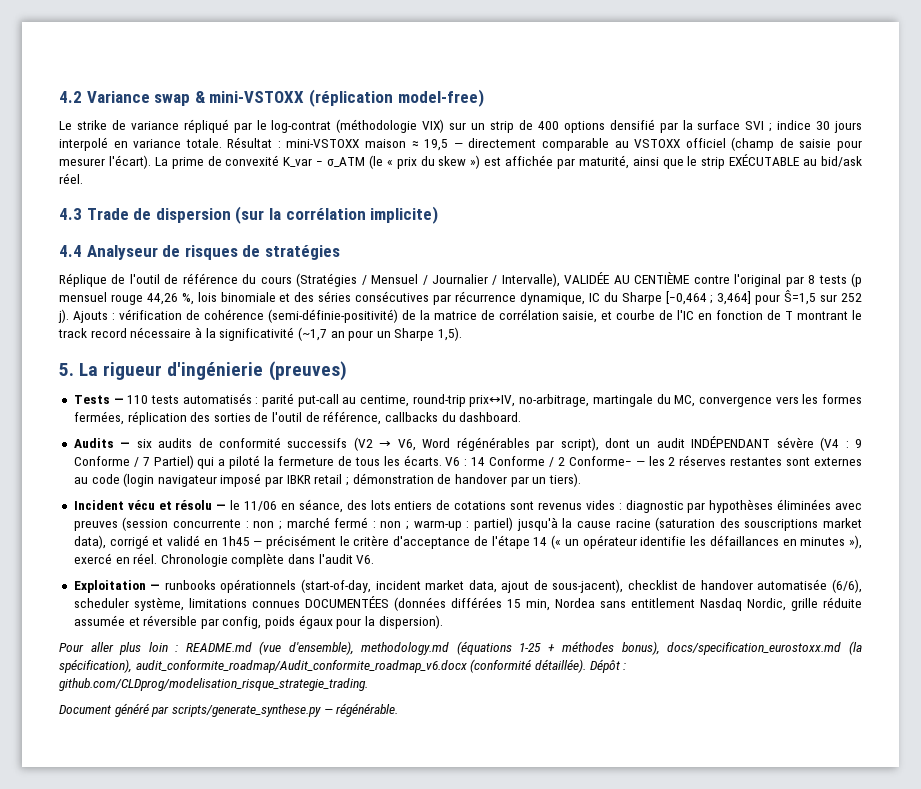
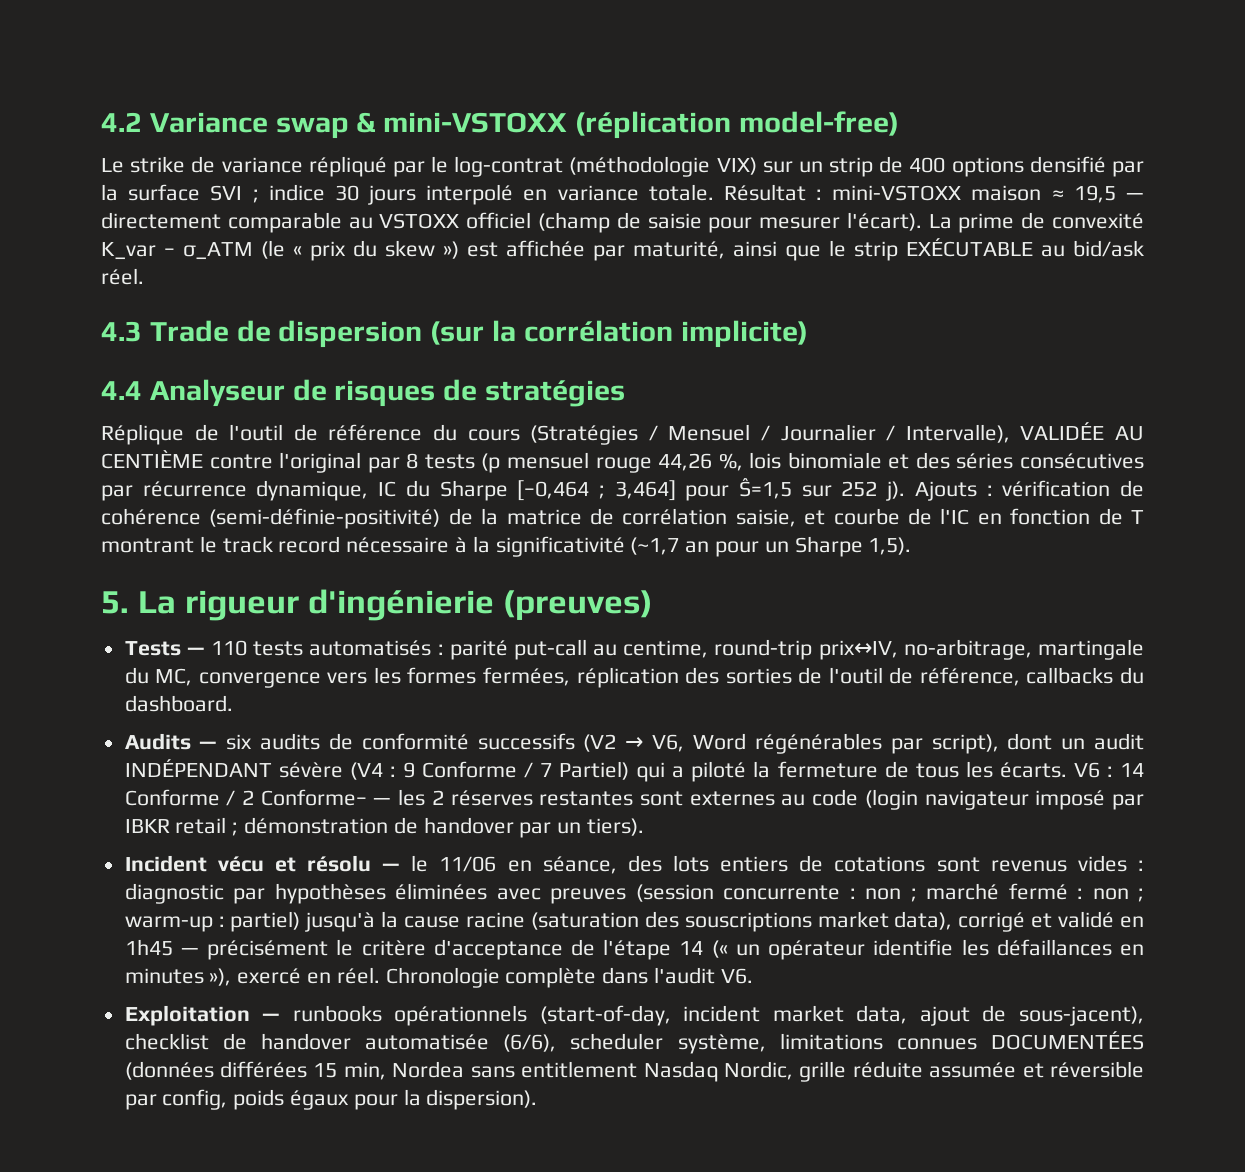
[59,641,862,655] [59,659,627,673] [59,678,368,691] [59,703,399,717] // Pour aller plus loin : README.md (vue d'ensemble), methodology.md (équations 1-25 + méthodes bonus), docs/specification_eurostoxx.md (la spécification), audit_conformite_roadmap/Audit_conformite_roadmap_v6.docx (conformité détaillée). Dépôt : github.com/CLDprog/modelisation_risque_strategie_trading. // Document généré par scripts/generate_synthese.py — régénérable. -> (538, 1099) none

